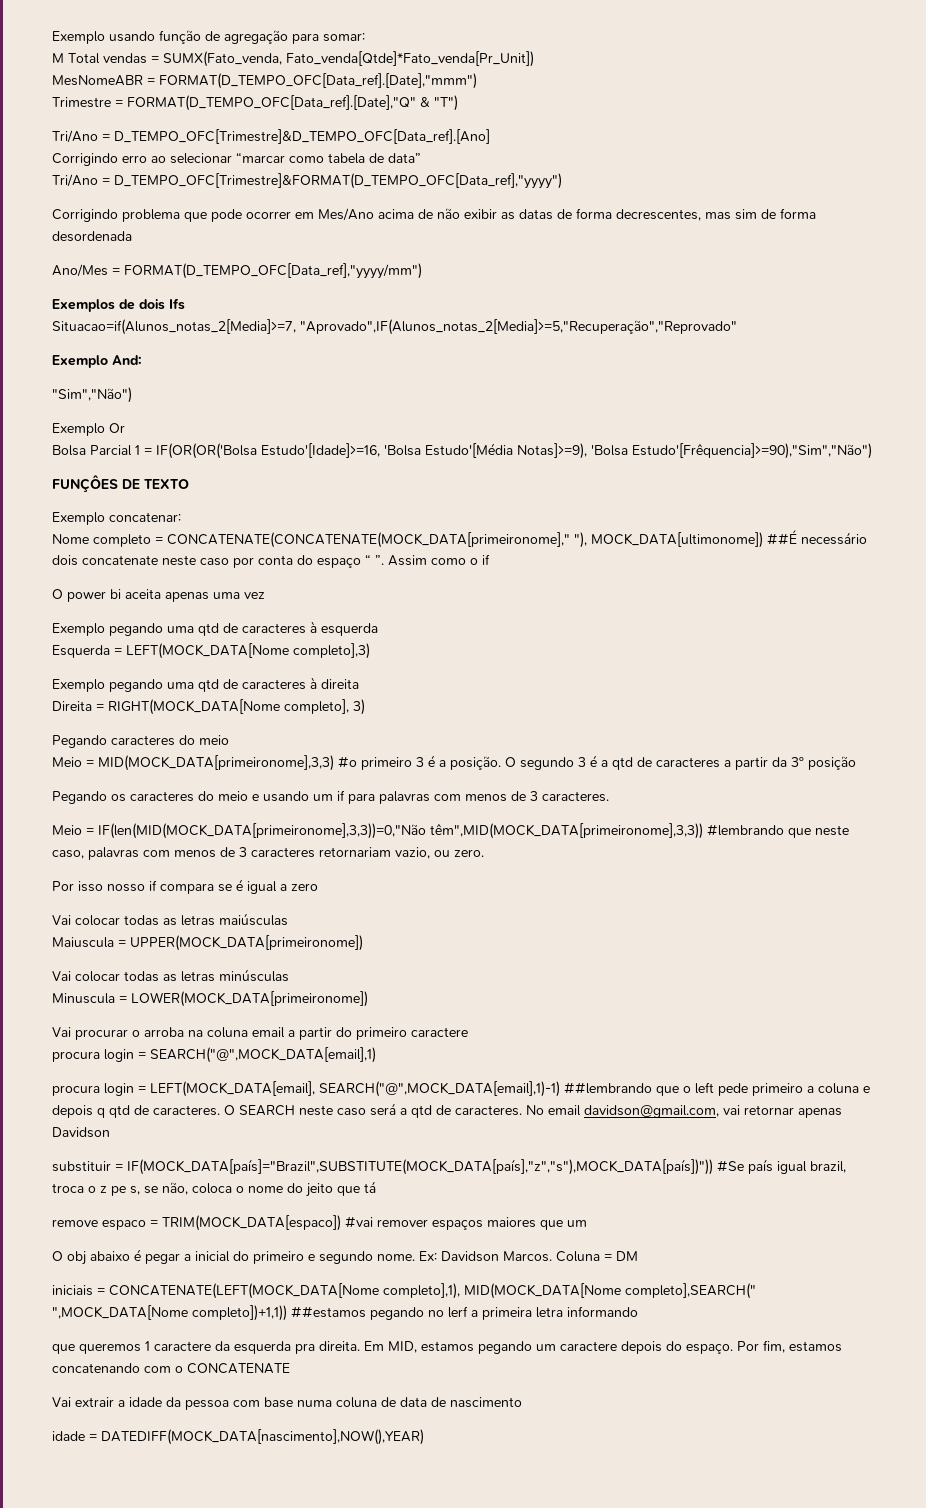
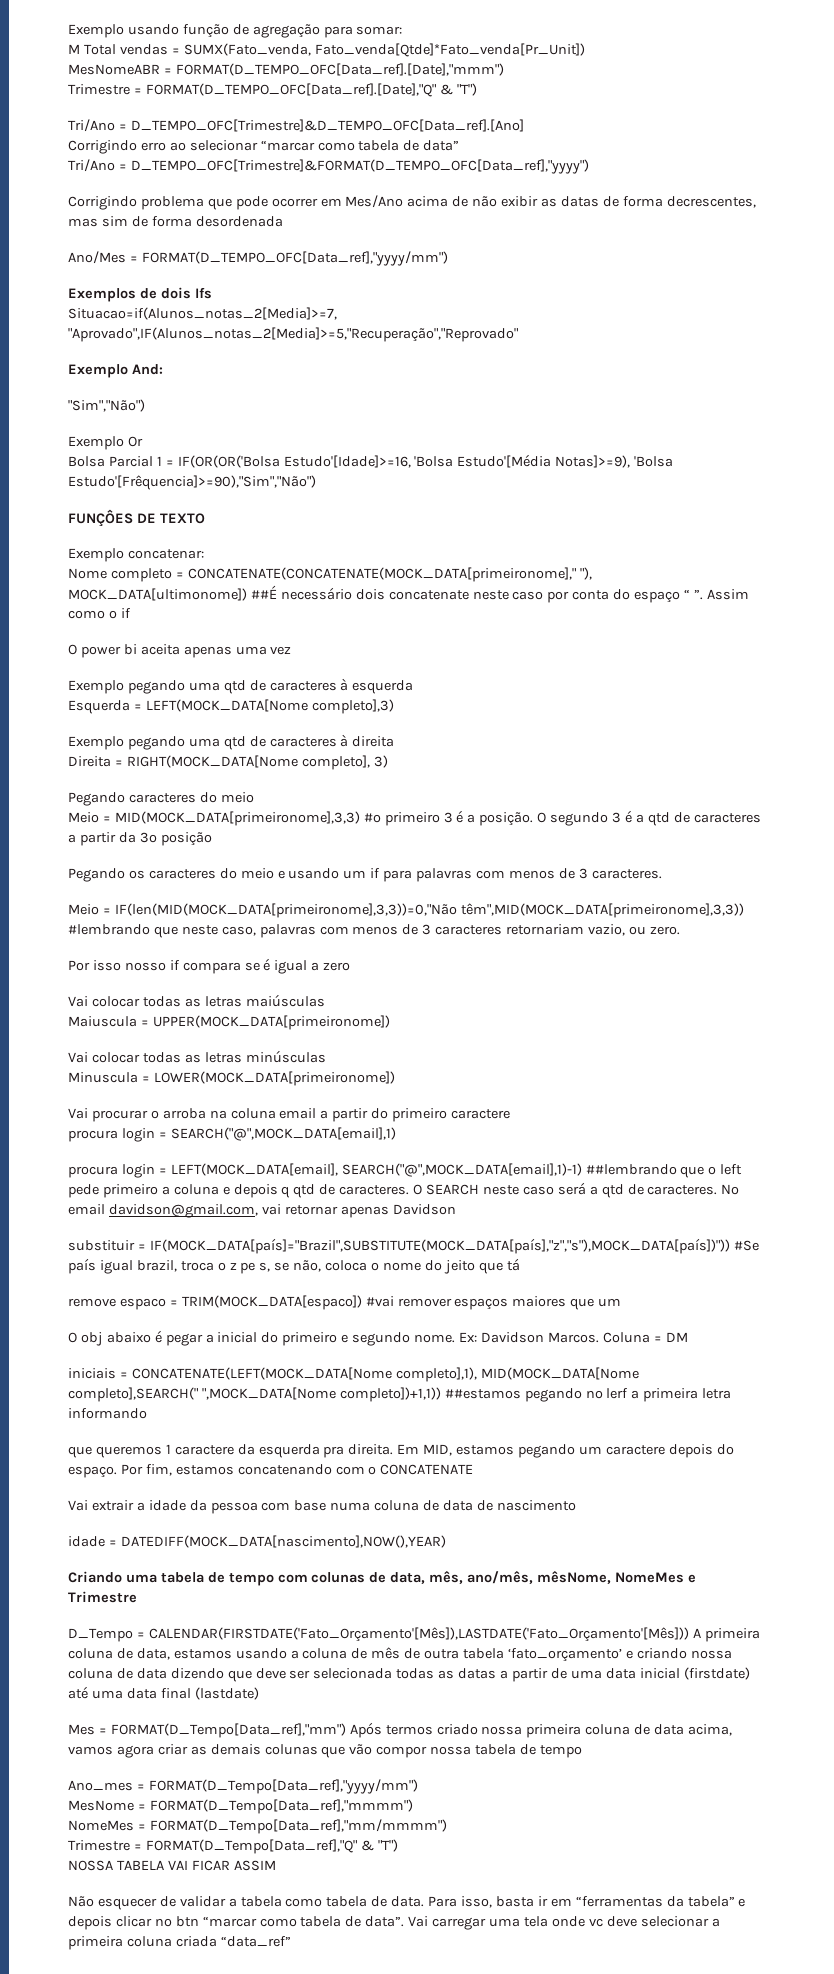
(424, 1437) none -> [68,1571,696,1586] [68,1591,137,1603] [68,1627,760,1642] [68,1647,732,1662] [68,1667,750,1682] [68,1686,259,1700] [68,1722,733,1738] [68,1744,582,1758] [68,1779,418,1794] [68,1799,413,1814] [68,1819,447,1834] [68,1839,398,1854] [68,1860,276,1871] [68,1896,746,1910] [68,1916,720,1930] [68,1936,291,1950] // Criando uma tabela de tempo com colunas de data, mês, ano/mês, mêsNome, NomeMes e Trimestre // D_Tempo = CALENDAR(FIRSTDATE('Fato_Orçamento'[Mês]),LASTDATE('Fato_Orçamento'[Mês])) A primeira coluna de data, estamos usando a coluna de mês de outra tabela ‘fato_orçamento’ e criando nossa coluna de data dizendo que deve ser selecionada todas as datas a partir de uma data inicial (firstdate) até uma data final (lastdate) // Mes = FORMAT(D_Tempo[Data_ref],"mm") Após termos criado nossa primeira coluna de data acima, vamos agora criar as demais colunas que vão compor nossa tabela de tempo // Ano_mes = FORMAT(D_Tempo[Data_ref],"yyyy/mm") // MesNome = FORMAT(D_Tempo[Data_ref],"mmmm") // NomeMes = FORMAT(D_Tempo[Data_ref],"mm/mmmm") // Trimestre = FORMAT(D_Tempo[Data_ref],"Q" & "T") // NOSSA TABELA VAI FICAR ASSIM // Não esquecer de validar a tabela como tabela de data. Para isso, basta ir em “ferramentas da tabela” e depois clicar no btn “marcar como tabela de data”. Vai carregar uma tela onde vc deve selecionar a primeira coluna criada “data_ref”

